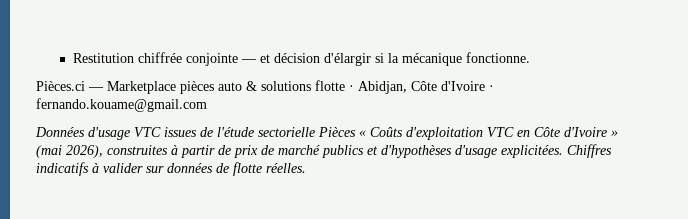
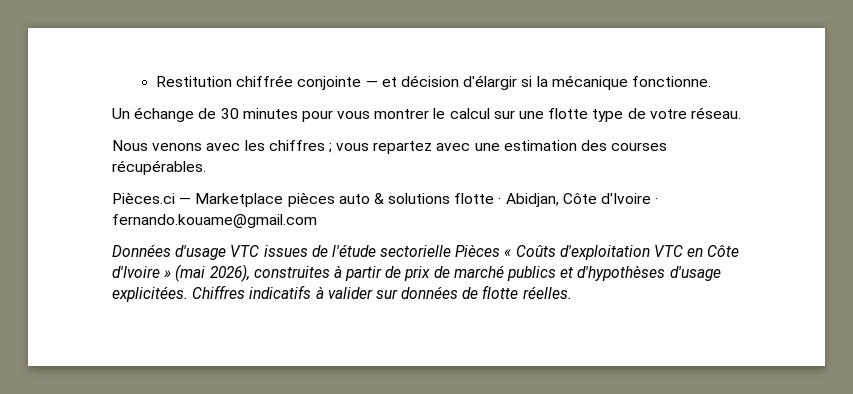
(530, 57) none -> [112,107,741,122] [112,140,668,154] [112,160,206,175] // Un échange de 30 minutes pour vous montrer le calcul sur une flotte type de votre réseau. // Nous venons avec les chiffres ; vous repartez avec une estimation des courses récupérables.

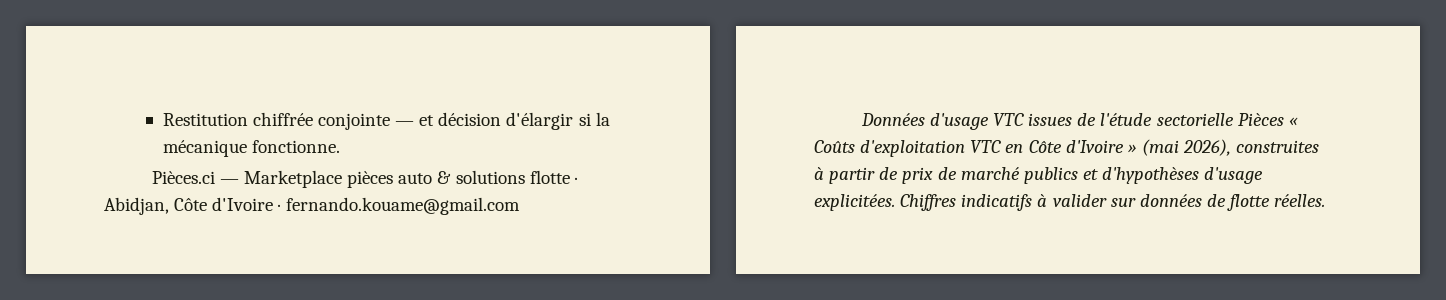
[112,107,741,122] [112,140,668,154] [112,160,206,175] // Un échange de 30 minutes pour vous montrer le calcul sur une flotte type de votre réseau. // Nous venons avec les chiffres ; vous repartez avec une estimation des courses récupérables. -> (340, 146) none

